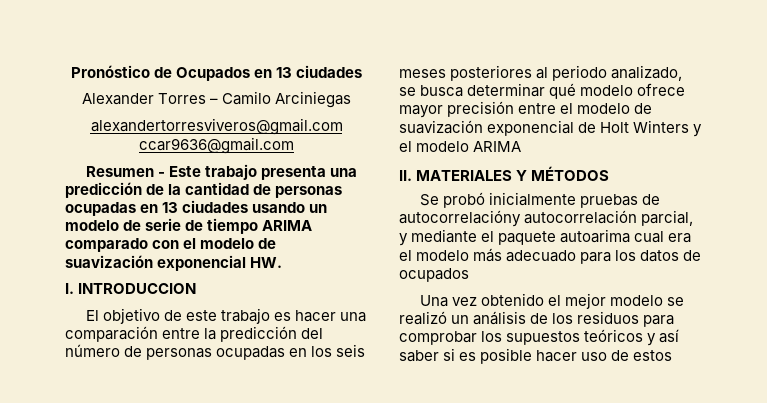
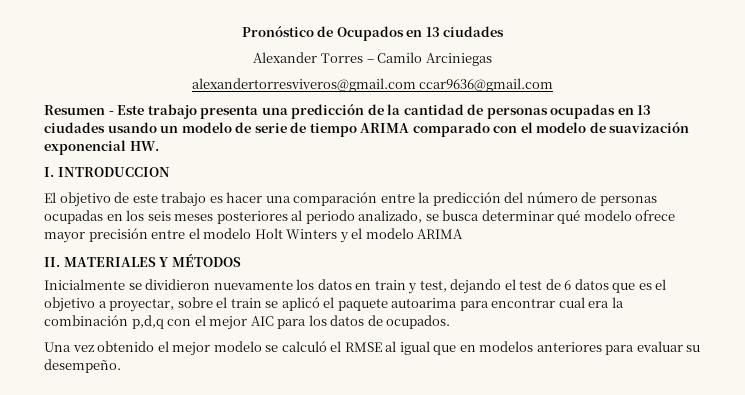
[634,103,653,114] [399,120,597,136] de suavización exponencial de -> (252, 233) none
[419,192,661,208] [399,210,694,227] [399,229,692,246] [399,248,577,262] Se probó inicialmente pruebas de autocorrelacióny autocorrelación parcial, y mediante el paquete autoarima cual era el modelo más adecuado -> [44,279,667,294] [44,297,624,312] [44,315,274,330] Inicialmente se dividieron nuevamente los datos en train y test, dejando el test de 6 datos que es el objetivo a proyectar, sobre el train se aplicó el paquete autoarima para encontrar cual era la combinación p,d,q con el mejor AIC
[399,268,469,282] ocupados -> [386,315,451,329] ocupados.
[399,311,675,327] [399,329,680,346] [399,348,673,364] realizó un análisis de los residuos para comprobar los supuestos teóricos y así saber si es posible hacer uso de estos -> [281,341,701,355] [44,359,121,373] calculó el RMSE al igual que en modelos anteriores para evaluar su desempeño.

